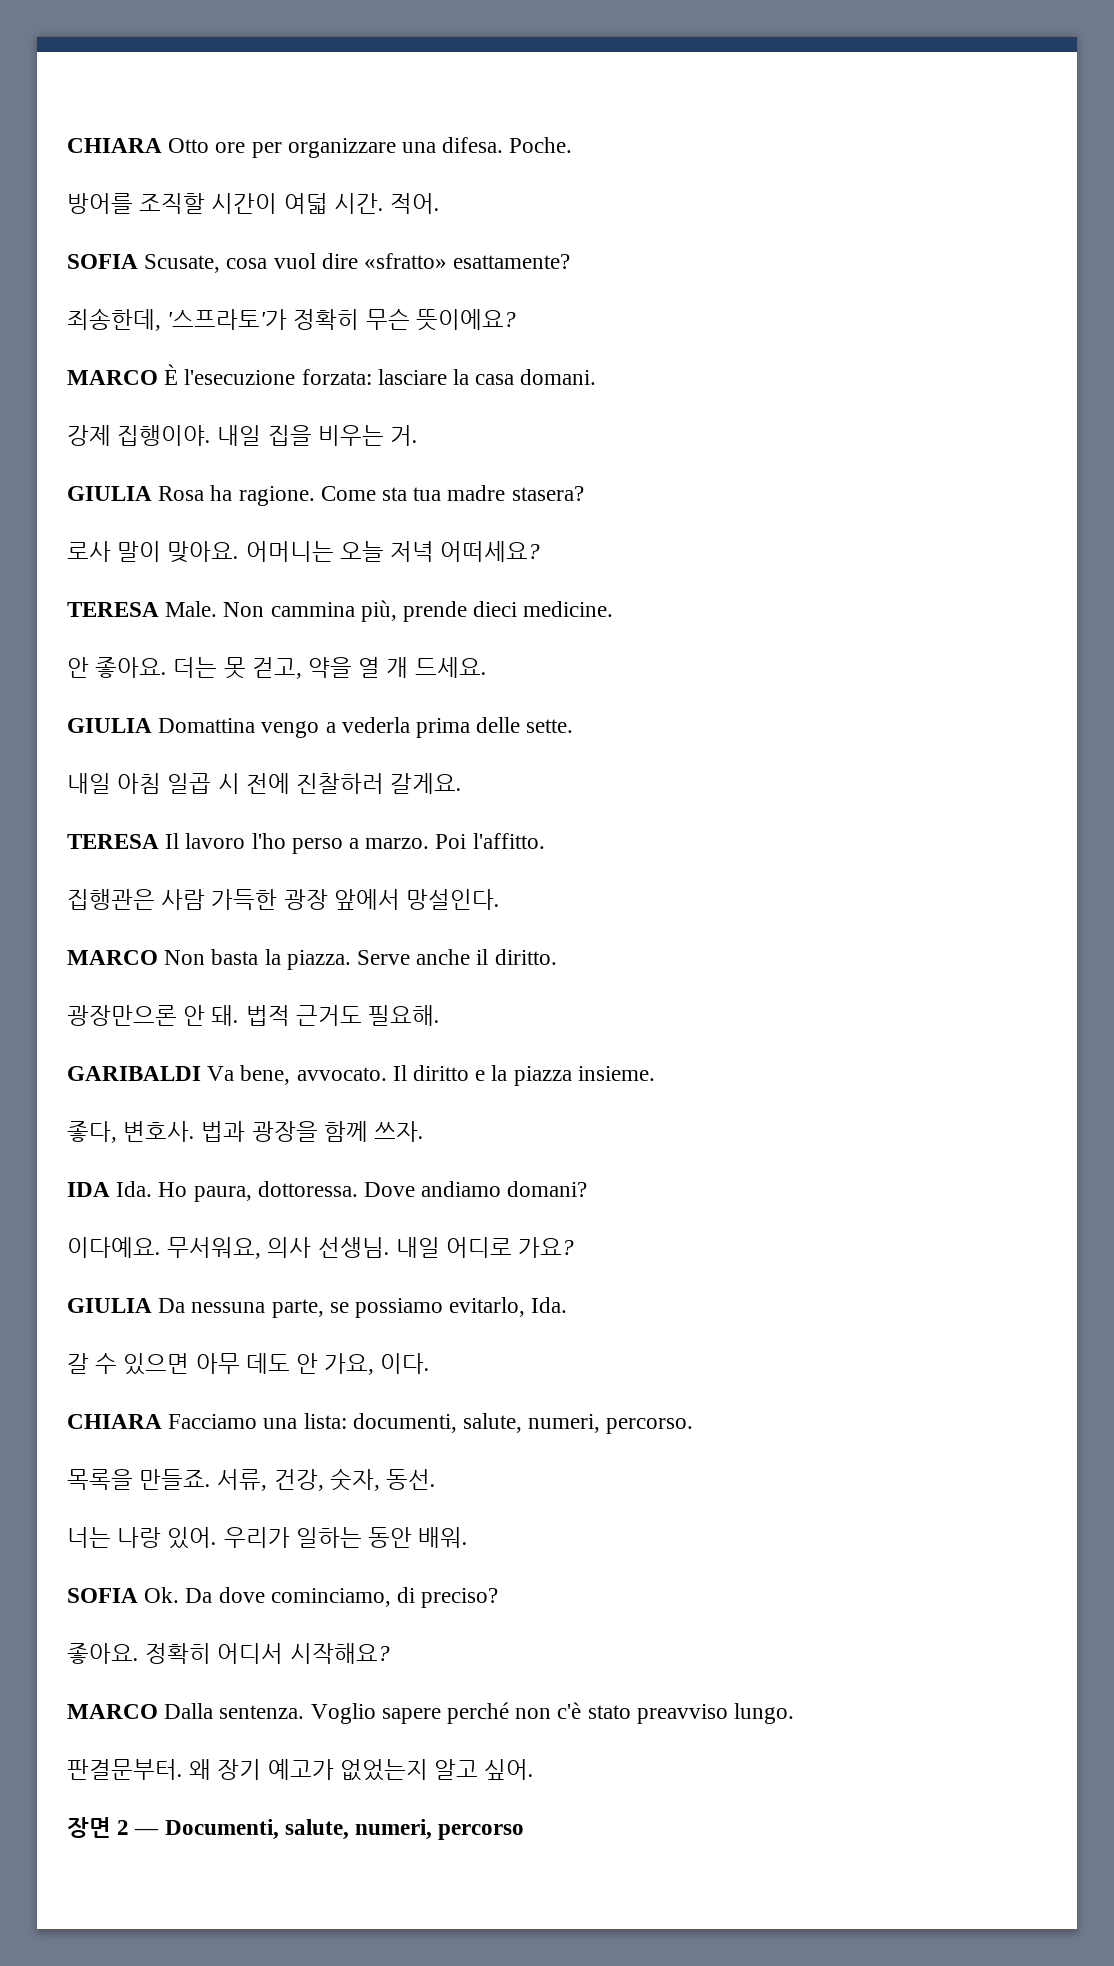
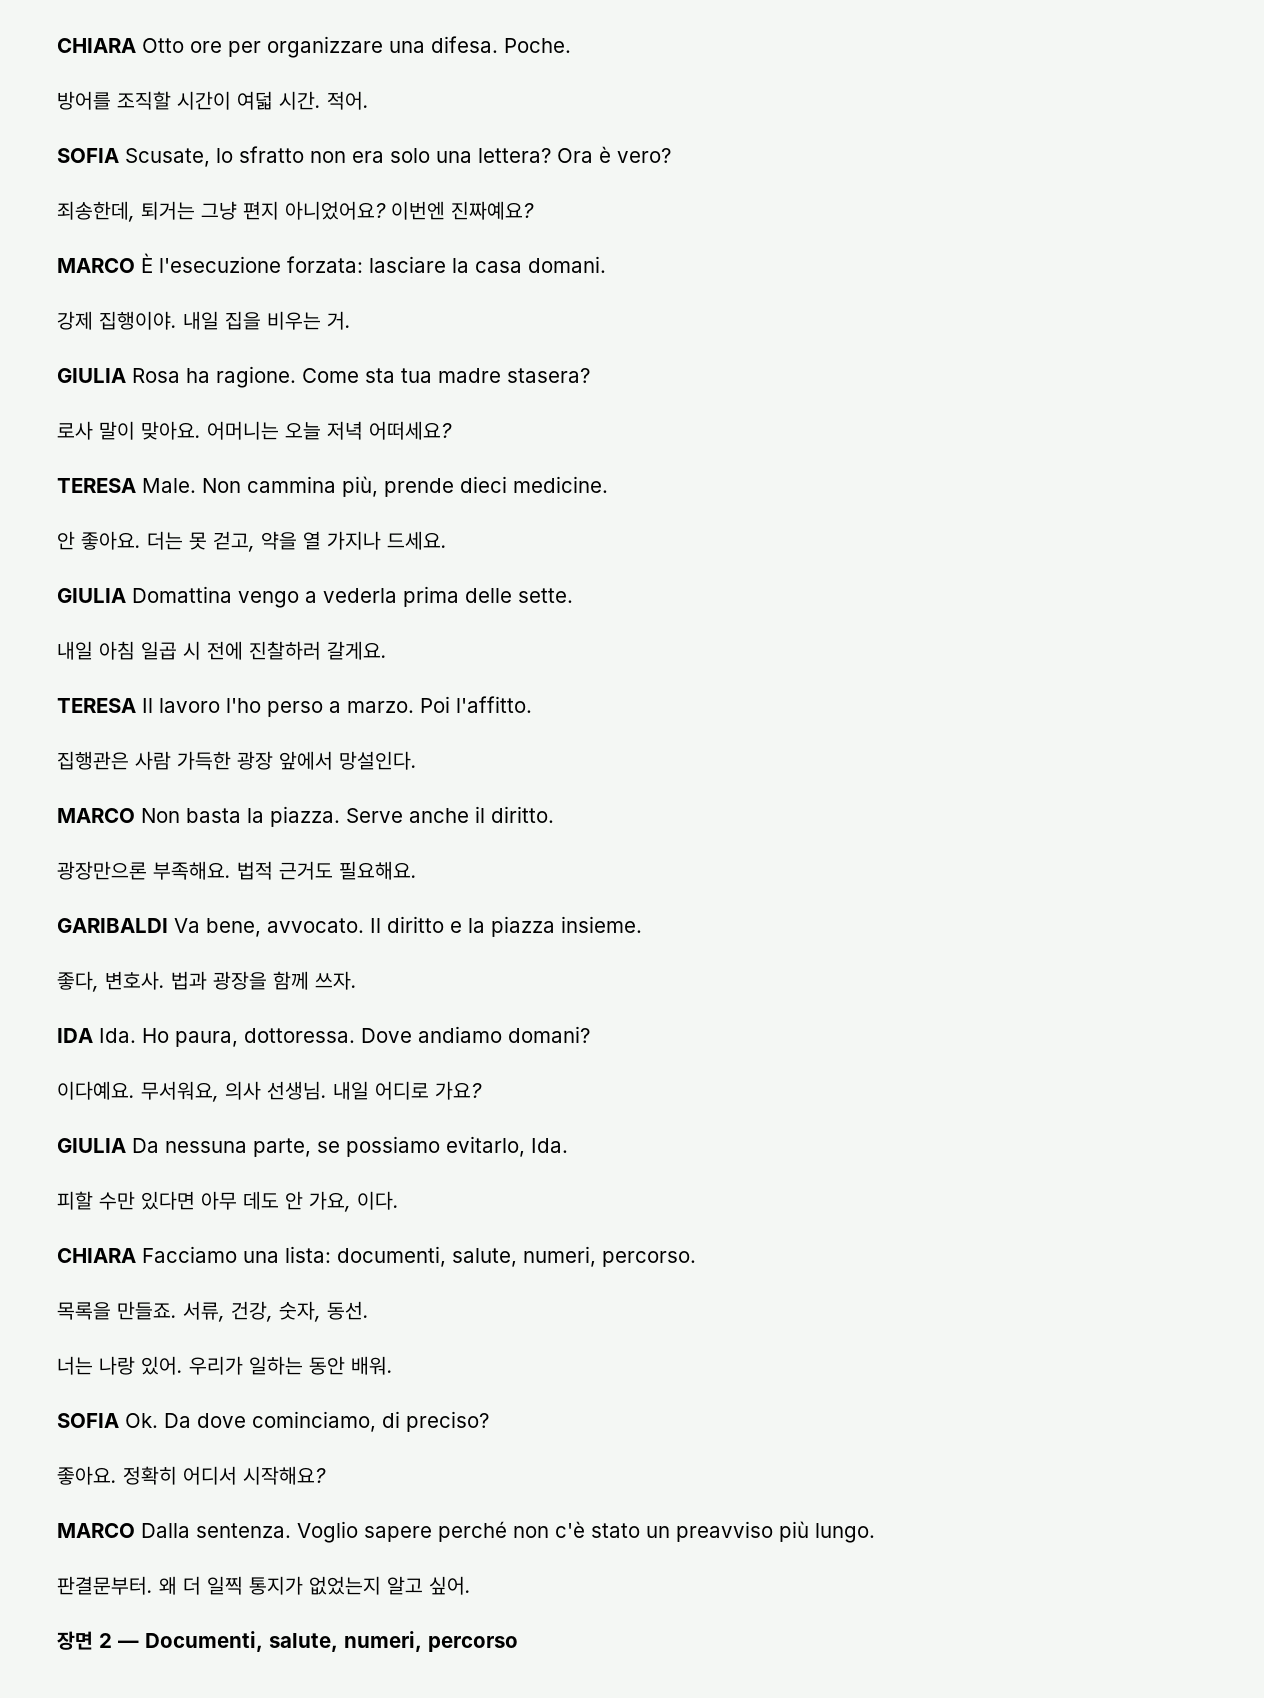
[226,253,571,269] [67,308,516,331] cosa vuol dire «sfratto» esattamente? // 죄송한데, '스프라토'가 정확히 무슨 뜻이에요? -> [216,146,671,163] [57,201,534,222] lo sfratto non era solo una lettera? Ora è vero? // 죄송한데, 퇴거는 그냥 편지 아니었어요? 이번엔 진짜예요?
[386,657,409,678] 개 -> [327,531,381,550] 가지나
[183,1005,240,1026] 안 돼. -> [153,861,231,880] 부족해요.
[368,1005,441,1026] 필요해. -> [339,861,417,880] 필요해요.
[67,1353,190,1375] 갈 수 있으면 -> [57,1191,195,1210] 피할 수만 있다면
[636,1704,728,1724] preavviso -> [646,1521,809,1542] un preavviso più
[217,1759,334,1780] 장기 예고가 -> [183,1576,303,1595] 더 일찍 통지가

